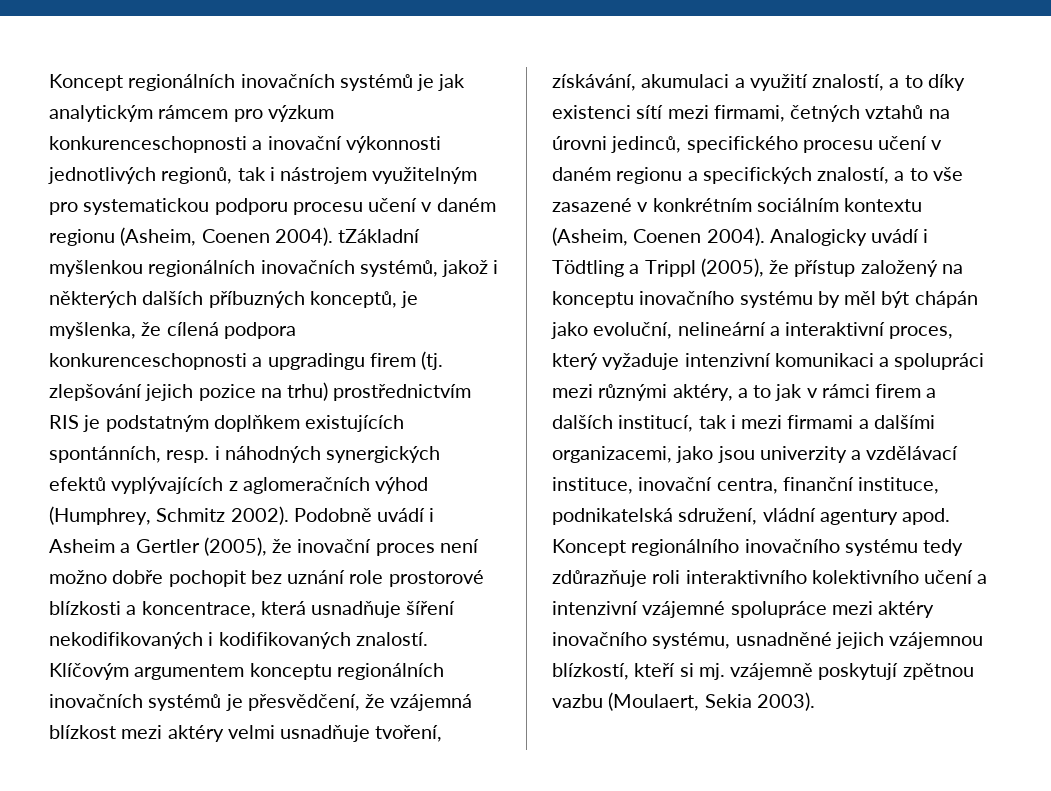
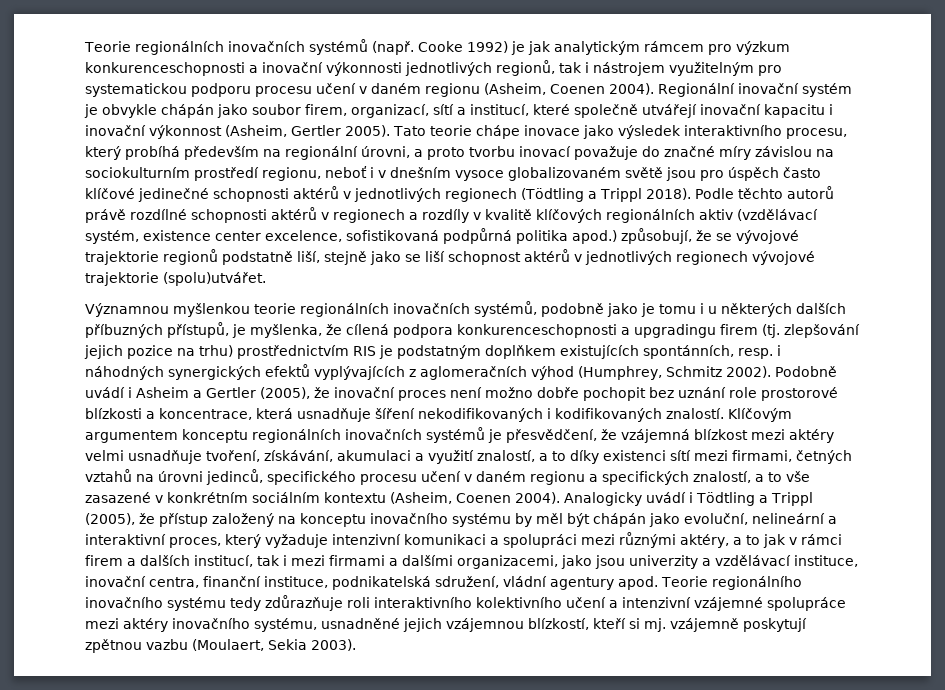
[49,74,413,91] Koncept regionálních inovačních systémů -> [84,39,508,55] Teorie regionálních inovačních systémů (např. Cooke 1992)
[338,229,421,243] [49,260,499,277] tZákladní myšlenkou regionálních inovačních systémů, jakož i -> [658,83,852,97] [84,104,833,118] [85,125,847,139] [85,146,834,160] [85,166,821,181] [85,186,834,202] [85,207,818,223] [85,228,799,244] [85,249,815,265] [85,272,266,286] [85,301,717,317] Regionální inovační systém je obvykle chápán jako soubor firem, organizací, sítí a institucí, které společně utvářejí inovační kapacitu i inovační výkonnost (Asheim, Gertler 2005). Tato teorie chápe inovace jako výsledek interaktivního procesu, který probíhá především na regionální úrovni, a proto tvorbu inovací považuje do značné míry závislou na sociokulturním prostředí regionu, neboť i v dnešním vysoce globalizovaném světě jsou pro úspěch často klíčové jedinečné schopnosti aktérů v jednotlivých regionech (Tödtling a Trippl 2018). Podle těchto autorů právě rozdílné schopnosti aktérů v regionech a rozdíly v kvalitě klíčových regionálních aktiv (vzdělávací systém, existence center excelence, sofistikovaná podpůrná politika apod.) způsobují, že se vývojové trajektorie regionů podstatně liší, stejně jako se liší schopnost aktérů v jednotlivých regionech vývojové trajektorie (spolu)utvářet. // Významnou myšlenkou teorie regionálních inovačních systémů, podobně jako je tomu i u
[309,291,397,308] konceptů, -> [167,322,229,338] přístupů,
[552,539,626,556] Koncept -> [661,576,708,587] Teorie

